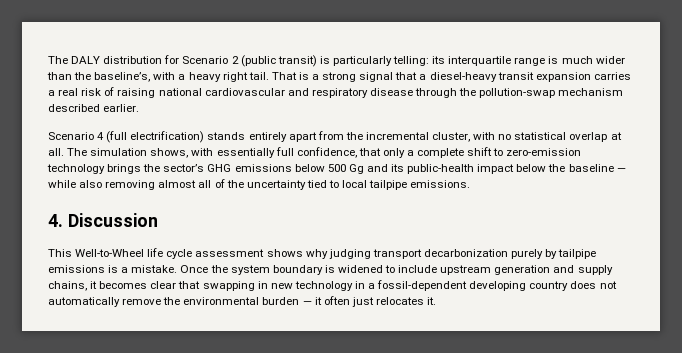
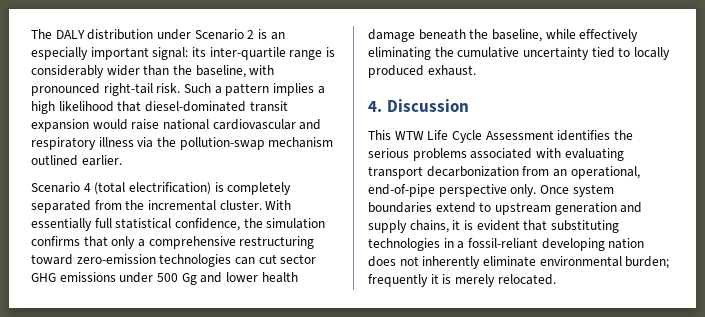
[164,55,180,64] for -> [156,29,191,40] under
[240,55,512,67] (public transit) is particularly telling: its interquartile -> [257,29,285,40] [31,47,286,60] is an especially important signal: its inter-quartile
[561,56,593,64] much -> [31,65,104,78] considerably
[94,72,631,82] [48,87,156,98] baseline’s, with a heavy right tail. That is a strong signal that a diesel-heavy transit expansion carries a real risk of raising -> [195,65,275,78] [31,83,325,96] [31,101,288,114] [31,119,160,132] baseline, with pronounced right-tail risk. Such a pattern implies a high likelihood that diesel-dominated transit expansion would raise
[369,88,458,98] disease through -> [98,137,154,148] illness via
[48,104,100,112] described -> [31,155,78,166] outlined
[106,131,622,143] [48,147,582,158] [47,164,205,174] (full electrification) stands entirely apart from the incremental cluster, with no statistical overlap at all. The simulation shows, with essentially full confidence, that only a complete shift to zero-emission technology brings the sector’s -> [94,182,292,195] [31,200,292,213] [31,218,326,231] [31,236,315,249] [31,254,317,267] (total electrification) is completely separated from the incremental cluster. With essentially full statistical confidence, the simulation confirms that only a comprehensive restructuring toward zero-emission technologies can cut sector
[294,164,325,172] below -> [119,272,154,283] under
[391,164,626,174] [48,179,471,190] [48,213,158,227] [48,248,597,259] [48,265,438,275] its public-health impact below the baseline — while also removing almost all of the uncertainty tied to local tailpipe emissions. // 4. Discussion // This Well-to-Wheel life cycle assessment shows why judging transport decarbonization purely by tailpipe emissions is a mistake. Once the system boundary is widened to include -> [225,272,298,283] [368,29,639,42] [368,47,670,60] [368,65,476,78] [368,99,469,112] [368,130,633,143] [368,148,624,161] [368,166,640,179] [368,184,614,197] [368,202,492,213] lower health damage beneath the baseline, while effectively eliminating the cumulative uncertainty tied to locally produced exhaust. // 4. Discussion // This WTW Life Cycle Assessment identifies the serious problems associated with evaluating transport decarbonization from an operational, end-of-pipe perspective only. Once system boundaries extend to
[99,280,617,291] [48,296,437,307] becomes clear that swapping in new technology in a fossil-dependent developing country does not automatically remove the environmental burden — it often just relocates it. -> [463,220,619,233] [368,238,645,251] [368,256,670,269] [368,274,556,287] is evident that substituting technologies in a fossil-reliant developing nation does not inherently eliminate environmental burden; frequently it is merely relocated.

